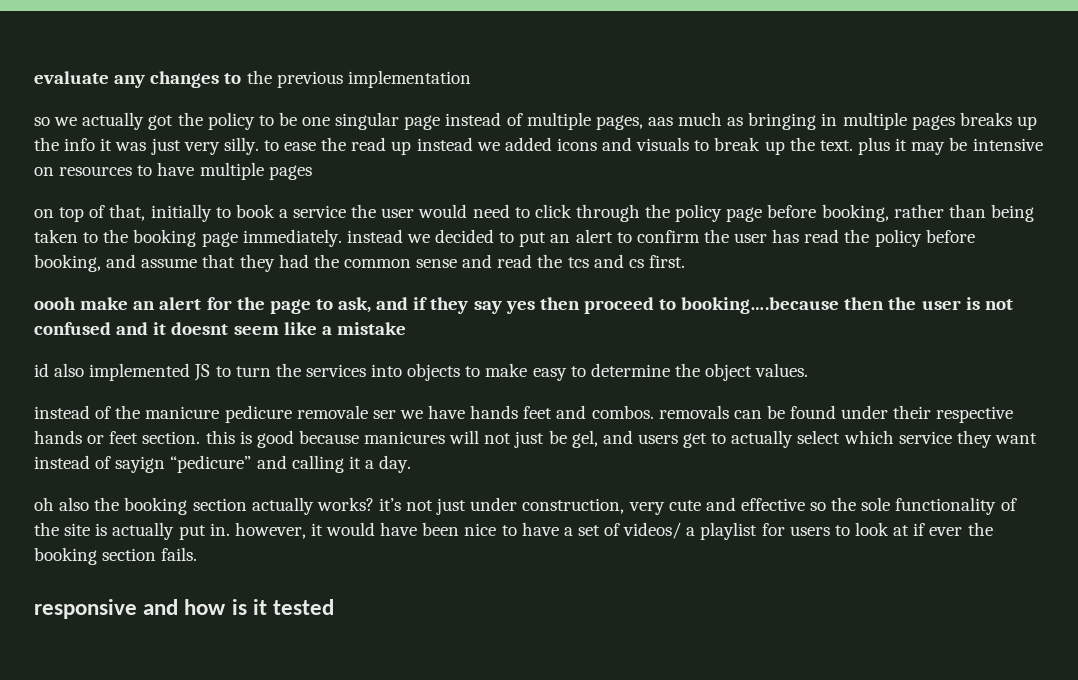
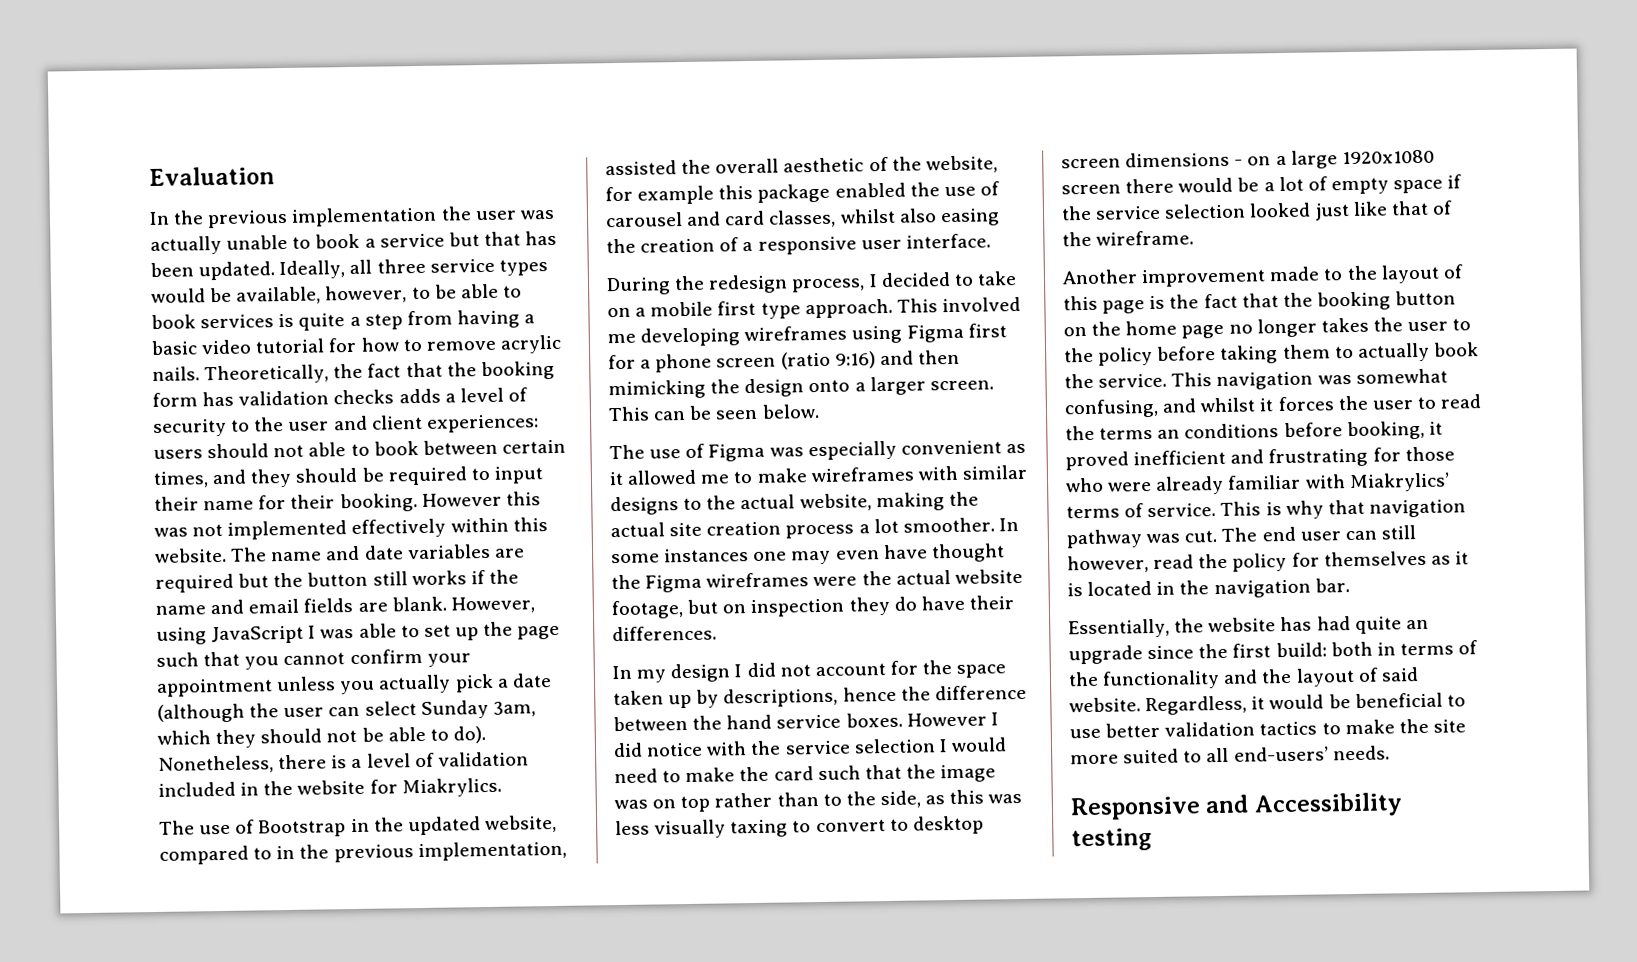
[34,71,242,88] evaluate any changes to -> [149,166,275,187] [149,211,170,226] Evaluation // In
[34,112,1037,130] [34,137,1043,155] [34,162,312,180] [34,204,1034,222] [34,229,975,247] [34,254,685,272] [34,297,1013,314] [34,322,406,335] [34,363,809,381] [34,405,1014,423] [34,430,1037,448] [34,455,412,473] [34,497,1017,515] [34,522,993,540] [34,547,198,565] [34,599,335,619] // so we actually got the policy to be one singular page instead of multiple pages, aas much as bringing in multiple pages breaks up the info it was just very silly. to ease the read up instead we added icons and visuals to break up the text. plus it may be intensive on resources to have multiple pages // on top of that, initially to book a service the user would need to click through the policy page before booking, rather than being taken to the booking page immediately. instead we decided to put an alert to confirm the user has read the policy before booking, and assume that they had the common sense and read the tcs and cs first. // oooh make an alert for the page to ask, and if they say yes then proceed to booking….because then the user is not confused and it doesnt seem like a mistake // id also implemented JS to turn the services into objects to make easy to determine the object values. // instead of the manicure pedicure removale ser we have hands feet and combos. removals can be found under their respective hands or feet section. this is good because manicures will not just be gel, and users get to actually select which service they want instead of sayign “pedicure” and calling it a day. // oh also the booking section actually works? it’s not just under construction, very cute and effective so the sole functionality of the site is actually put in. however, it would have been nice to have a set of videos/ a playlist for users to look at if ever the booking section fails. // responsive and how is it tested -> [440,206,555,221] [150,230,558,256] [150,258,548,281] [151,283,522,305] [151,309,536,331] [151,334,562,355] [152,360,555,385] [152,387,528,407] [153,414,539,437] [153,439,566,459] [153,466,544,488] [154,491,541,513] [154,517,548,540] [154,543,525,563] [155,569,519,593] [155,596,535,615] [156,621,561,645] [156,648,471,670] [156,673,552,697] [157,699,536,723] [157,726,486,749] [158,751,529,774] [158,777,502,798] [159,814,557,838] [159,840,567,865] [605,155,998,176] [605,181,1000,205] [605,208,1000,228] [606,233,991,255] [606,271,1017,296] [607,296,1021,319] [607,323,1007,347] [608,349,960,373] [608,376,994,400] [608,403,820,422] [609,440,1026,462] [609,464,1027,486] [610,491,979,516] [610,517,1019,539] [611,543,1005,565] [611,568,1023,593] [611,595,1014,620] [612,625,717,642] [612,660,1007,683] [613,684,1027,709] [613,712,999,732] [613,737,1007,758] [614,764,997,784] [614,789,1023,813] [615,815,984,839] [1061,149,1435,169] [1061,174,1463,195] [1061,200,1453,221] [1062,230,1195,247] [1062,264,1464,288] [1063,290,1457,314] [1063,317,1472,339] [1064,342,1479,366] [1064,368,1448,391] [1064,394,1482,419] [1065,420,1443,441] [1065,446,1455,471] [1065,472,1450,495] [1066,499,1466,519] [1066,525,1416,549] [1067,550,1469,574] [1067,578,1350,599] [1068,616,1429,639] [1068,640,1479,665] [1068,667,1419,690] [1069,692,1466,716] [1069,718,1466,739] [1070,745,1390,765] [1070,792,1403,821] [1071,828,1152,852] the user was actually unable to book a service but that has been updated. Ideally, all three service types would be available, however, to be able to book services is quite a step from having a basic video tutorial for how to remove acrylic nails. Theoretically, the fact that the booking form has validation checks adds a level of security to the user and client experiences: users should not able to book between certain times, and they should be required to input their name for their booking. However this was not implemented effectively within this website. The name and date variables are required but the button still works if the name and email fields are blank. However, using JavaScript I was able to set up the page such that you cannot confirm your appointment unless you actually pick a date (although the user can select Sunday 3am, which they should not be able to do). Nonetheless, there is a level of validation included in the website for Miakrylics. // The use of Bootstrap in the updated website, compared to in the previous implementation, assisted the overall aesthetic of the website, for example this package enabled the use of carousel and card classes, whilst also easing the creation of a responsive user interface. // During the redesign process, I decided to take on a mobile first type approach. This involved me developing wireframes using Figma first for a phone screen (ratio 9:16) and then mimicking the design onto a larger screen. This can be seen below. // The use of Figma was especially convenient as it allowed me to make wireframes with similar designs to the actual website, making the actual site creation process a lot smoother. In some instances one may even have thought the Figma wireframes were the actual website footage, but on inspection they do have their differences. // In my design I did not account for the space taken up by descriptions, hence the difference between the hand service boxes. However I did notice with the service selection I would need to make the card such that the image was on top rather than to the side, as this was less visually taxing to convert to desktop screen dimensions - on a large 1920x1080 screen there would be a lot of empty space if the service selection looked just like that of the wireframe. // Another improvement made to the layout of this page is the fact that the booking button on the home page no longer takes the user to the policy before taking them to actually book the service. This navigation was somewhat confusing, and whilst it forces the user to read the terms an conditions before booking, it proved inefficient and frustrating for those who were already familiar with Miakrylics’ terms of service. This is why that navigation pathway was cut. The end user can still however, read the policy for themselves as it is located in the navigation bar. // Essentially, the website has had quite an upgrade since the first build: both in terms of the functionality and the layout of said website. Regardless, it would be beneficial to use better validation tactics to make the site more suited to all end-users’ needs. // Responsive and Accessibility testing

